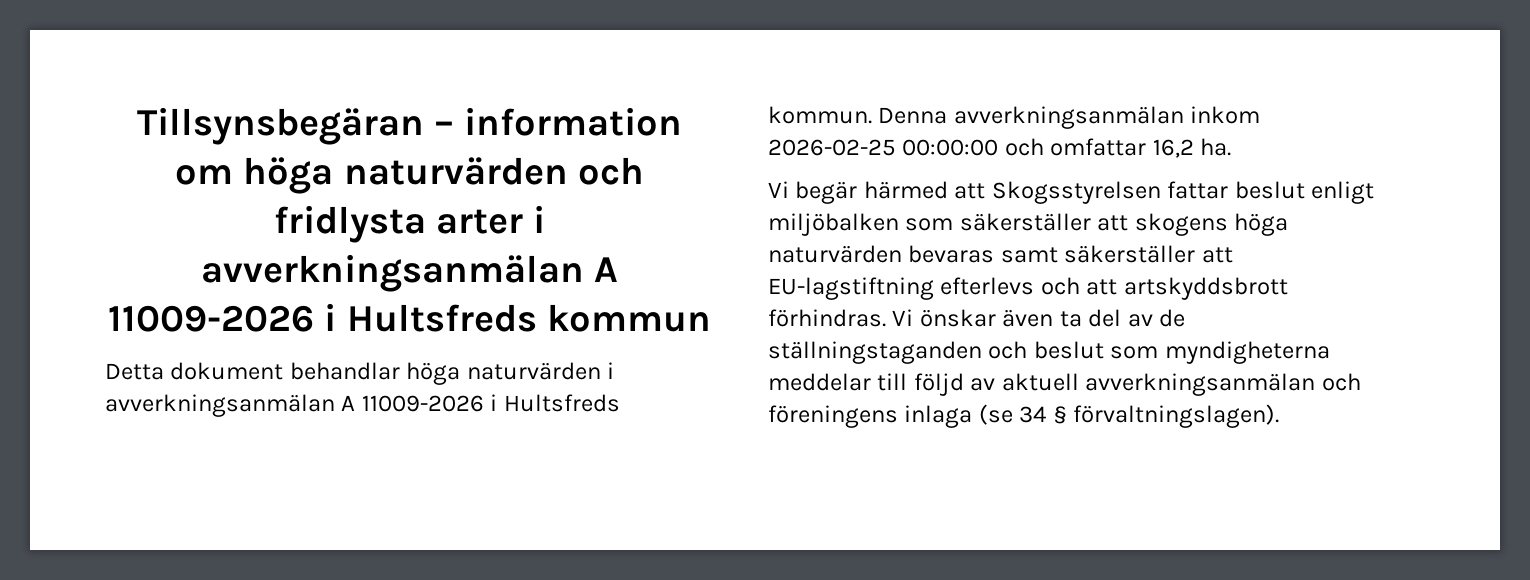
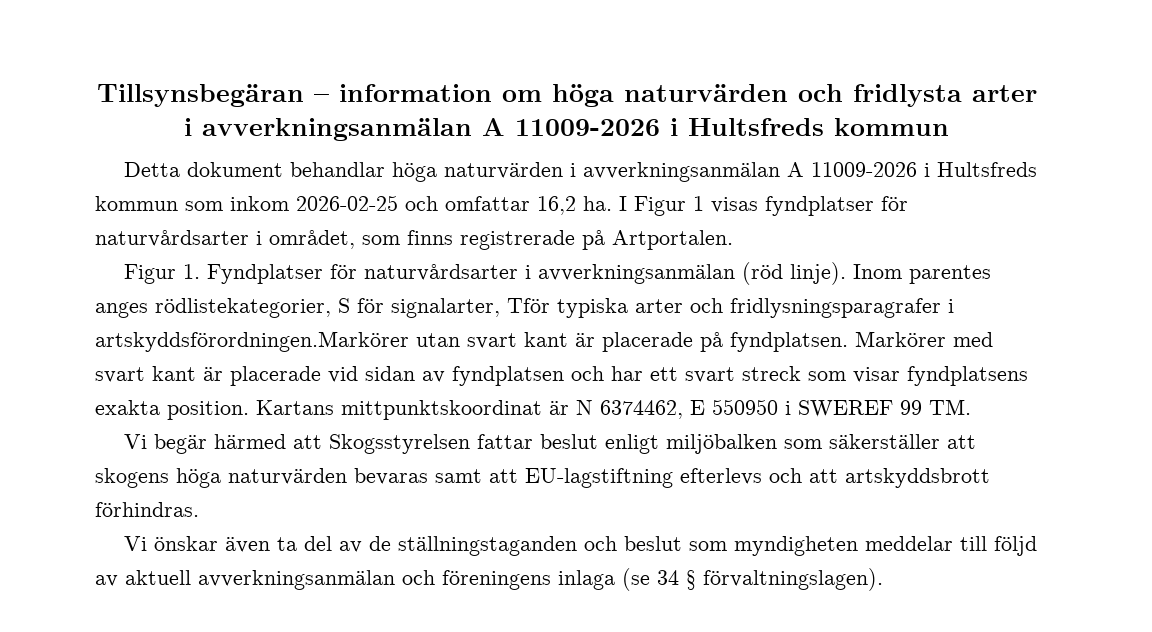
[768,106,1184,129] kommun. Denna avverkningsanmälan -> [95,196,223,211] kommun som
[902,139,999,156] 00:00:00 -> (398, 203) none
(1232, 147) none -> [619,196,908,216] [95,230,733,250] [124,262,992,285] [95,298,954,318] [95,331,993,352] [95,366,1028,386] [95,399,971,420] I Figur 1 visas fyndplatser för naturvårdsarter i området, som finns registrerade på Artportalen. // Figur 1. Fyndplatser för naturvårdsarter i avverkningsanmälan (röd linje). Inom parentes anges rödlistekategorier, S för signalarter, Tför typiska arter och fridlysningsparagrafer i artskyddsförordningen.Markörer utan svart kant är placerade på fyndplatsen. Markörer med svart kant är placerade vid sidan av fyndplatsen och har ett svart streck som visar fyndplatsens exakta position. Kartans mittpunktskoordinat är N 6374462, E 550950 i SWEREF 99 TM.
[1064,245,1196,263] säkerställer -> (482, 476) none
(886, 318) none -> (199, 509) //
[1164,341,1330,364] myndigheterna -> [734,536,859,556] myndigheten

